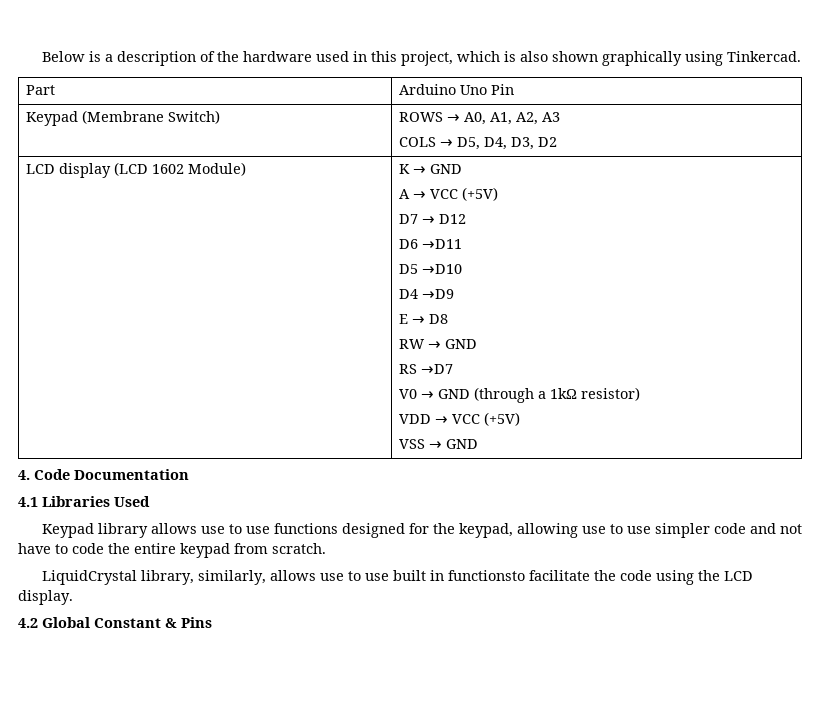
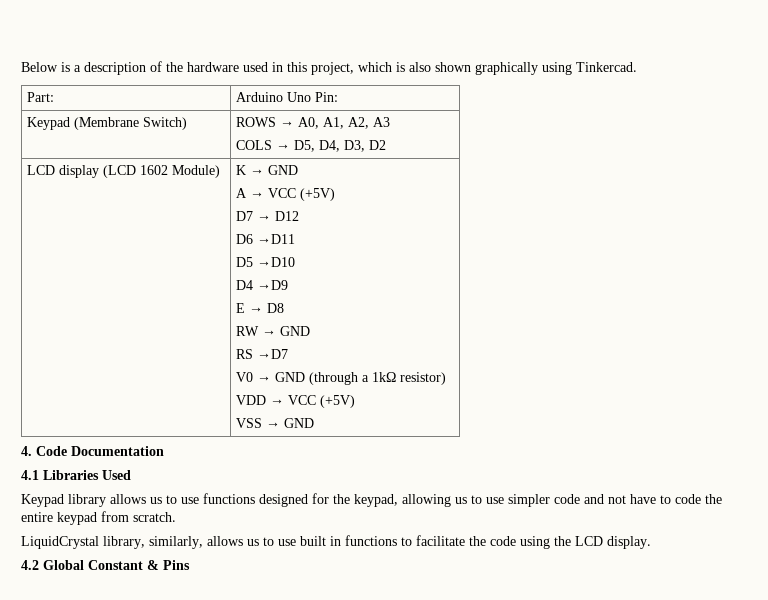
[26,85,56,95] Part -> [27,92,55,102] Part:
[491,84,515,95] Pin -> [315,92,339,102] Pin:
[200,526,225,534] use -> [150,497,162,504] us
[581,526,606,534] use -> [455,497,467,504] us
[319,573,344,581] use -> [247,539,259,546] us
[447,570,525,581] functionsto -> [345,535,412,546] functions to

